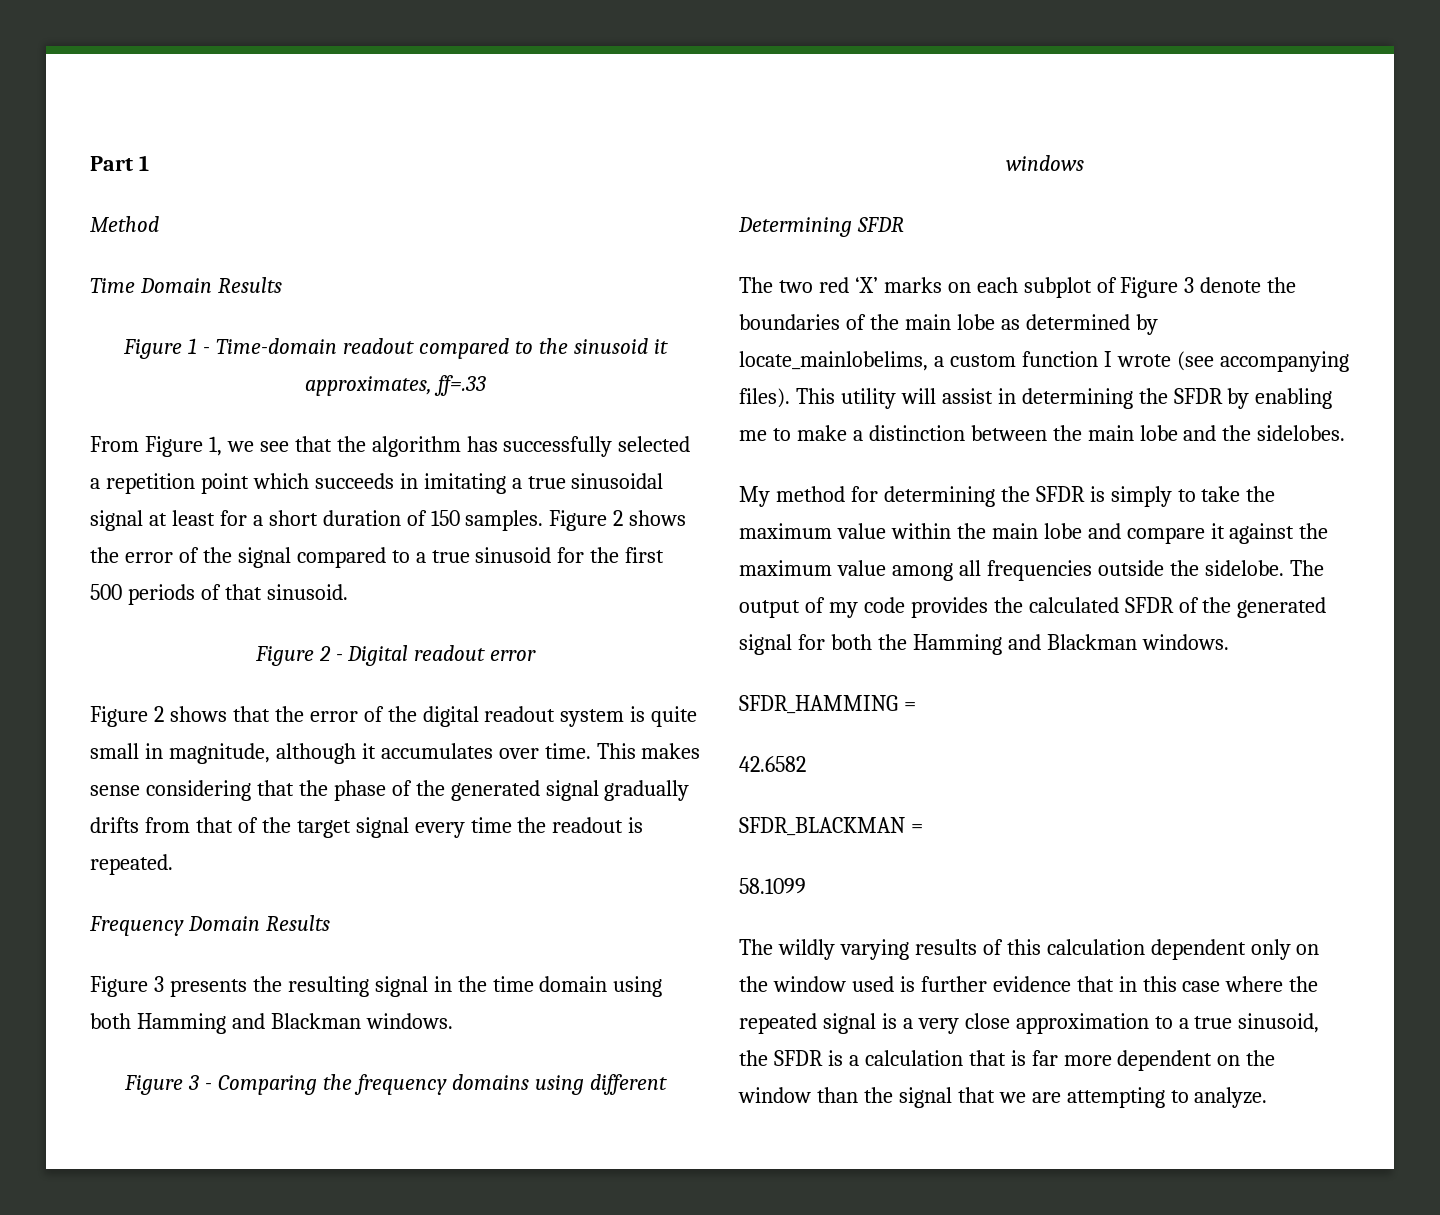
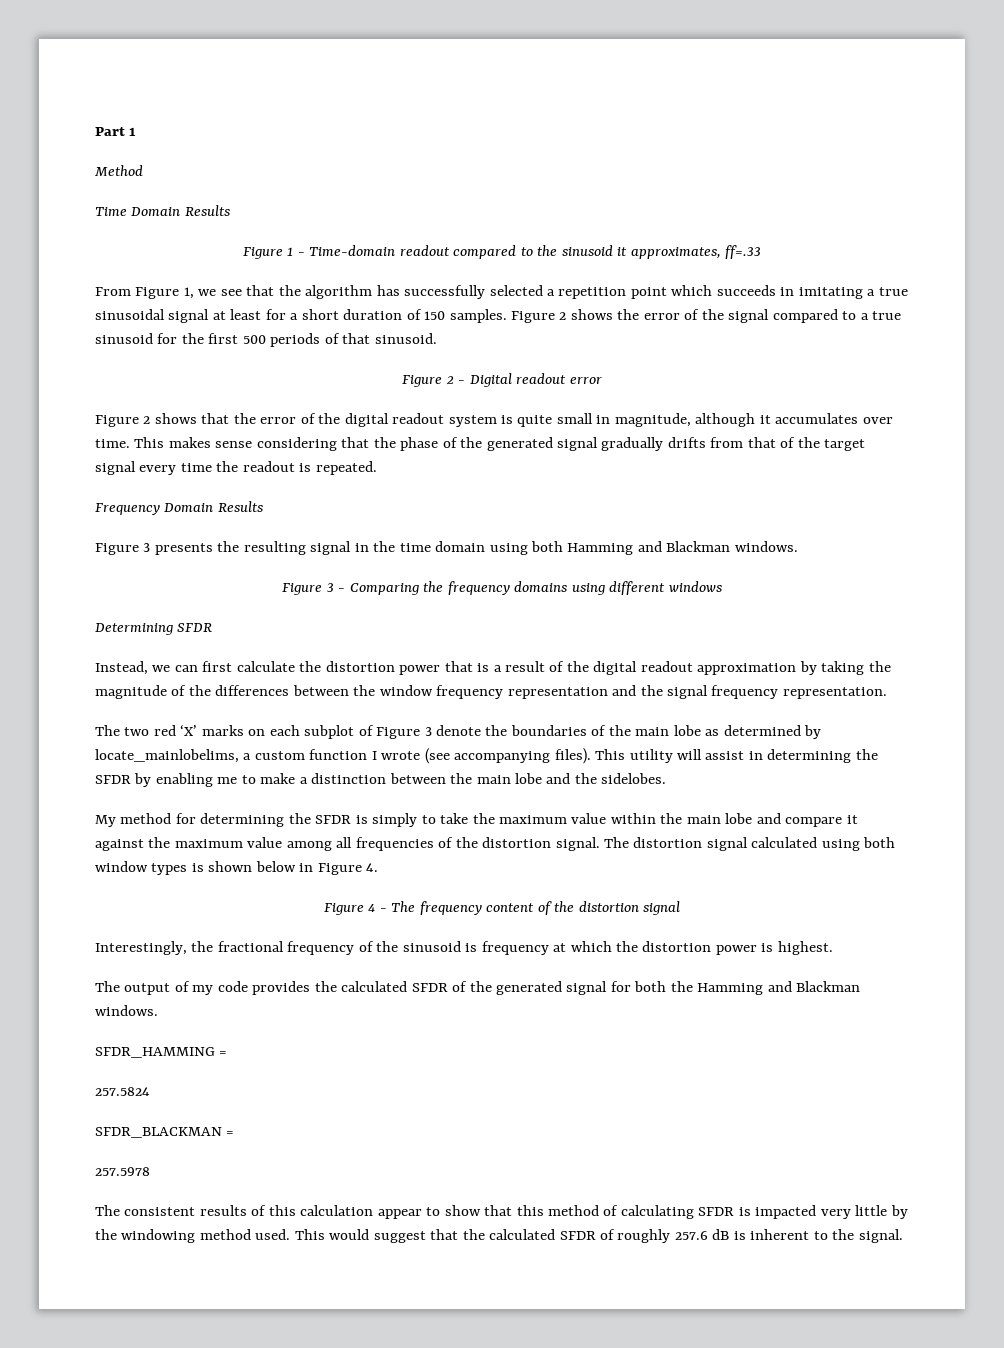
(904, 224) none -> [95,661,891,675] [95,685,887,699] // Instead, we can first calculate the distortion power that is a result of the digital readout approximation by taking the magnitude of the differences between the window frequency representation and the signal frequency representation.
[1097,560,1284,576] outside the sidelobe. -> [438,837,896,851] [95,861,379,875] [323,901,681,915] [95,941,833,955] of the distortion signal. The distortion signal calculated using both window types is shown below in Figure 4. // Figure 4 - The frequency content of the distortion signal // Interestingly, the fractional frequency of the sinusoid is frequency at which the distortion power is highest. //
[739,756,806,772] 42.6582 -> [95,1087,150,1096] 257.5824
[739,878,806,894] [739,939,909,960] 58.1099 // The wildly varying -> [95,1167,150,1176] [95,1205,196,1216] 257.5978 // The consistent
[1150,939,1320,960] [739,976,1319,992] [739,1013,1320,1034] [739,1050,1276,1071] [738,1087,1268,1108] dependent only on the window used is further evidence that in this case where the repeated signal is a very close approximation to a true sinusoid, the SFDR is a calculation that is far more dependent on the window than the signal that we are attempting to analyze. -> [377,1205,908,1219] [95,1229,903,1243] appear to show that this method of calculating SFDR is impacted very little by the windowing method used. This would suggest that the calculated SFDR of roughly 257.6 dB is inherent to the signal.

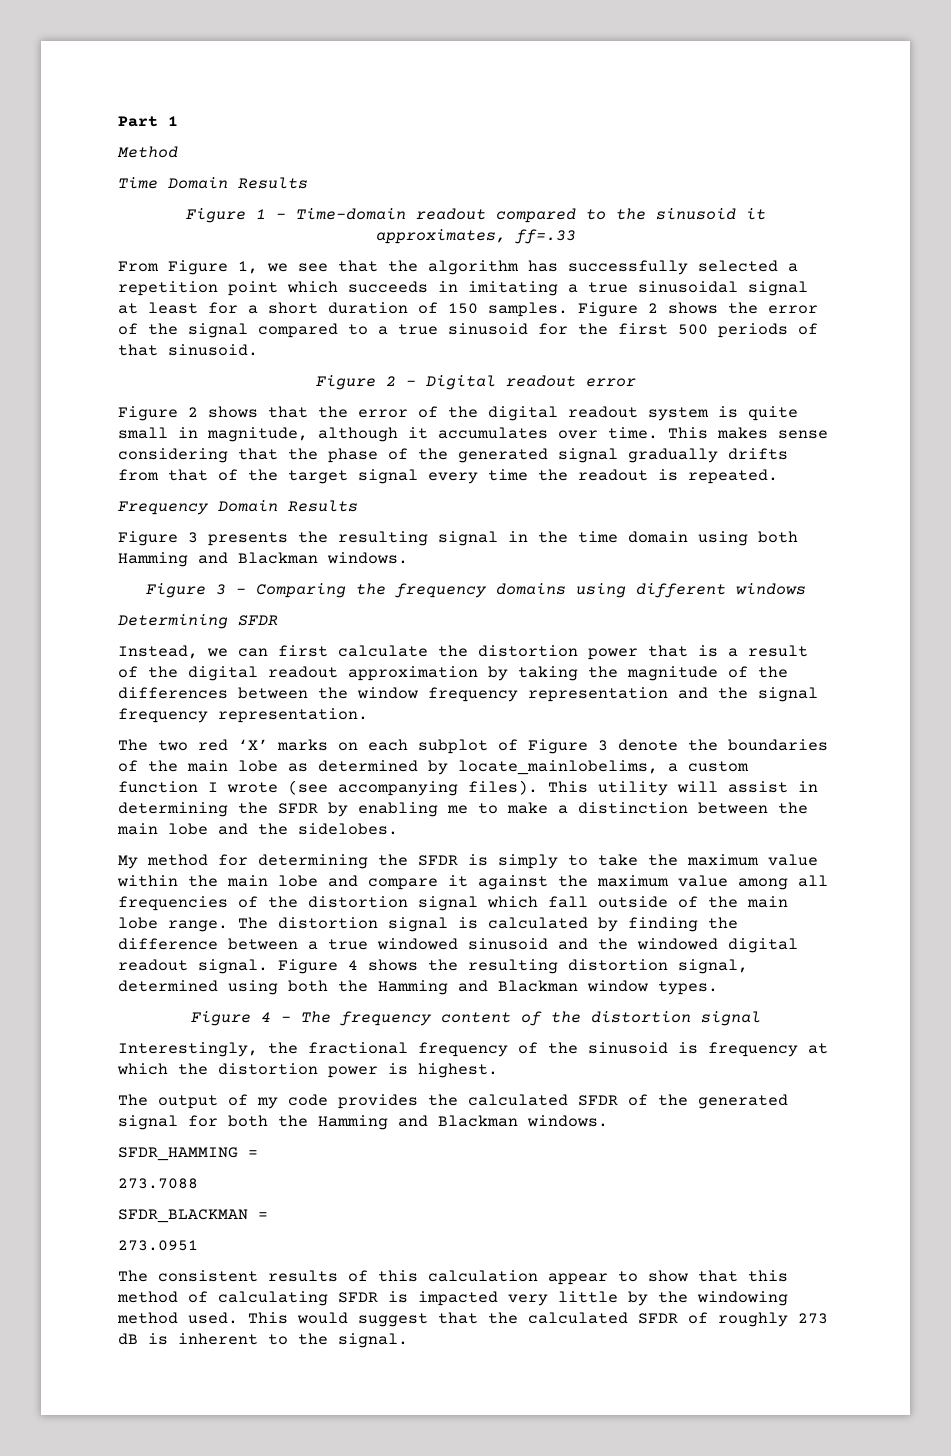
[555,837,896,851] [95,861,379,875] signal. The distortion signal calculated using both window types is shown below in Figure 4. -> [418,896,788,911] [118,917,738,932] [118,938,798,953] [118,959,748,974] [118,980,718,995] signal which fall outside of the main lobe range. The distortion signal is calculated by finding the difference between a true windowed sinusoid and the windowed digital readout signal. Figure 4 shows the resulting distortion signal, determined using both the Hamming and Blackman window types.
[95,1087,150,1096] 257.5824 -> [118,1178,198,1189] 273.7088
[95,1167,150,1176] 257.5978 -> [118,1240,198,1251] 273.0951
[674,1231,708,1240] 257.6 -> [798,1313,828,1324] 273

